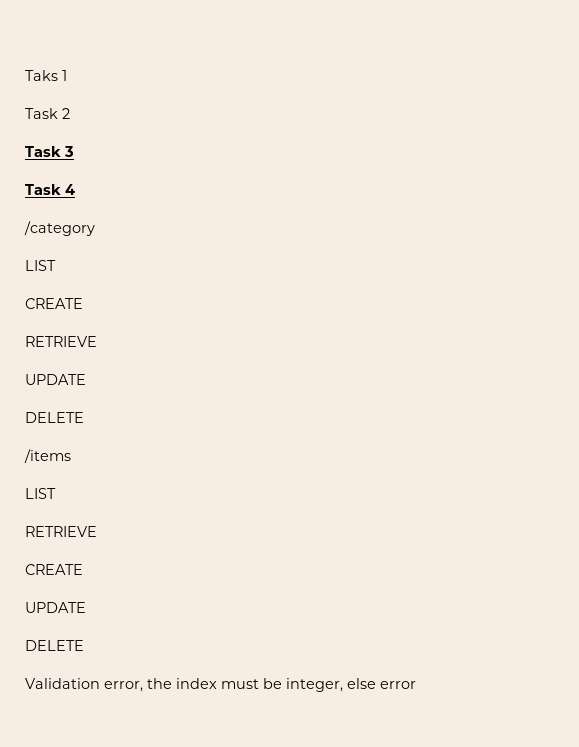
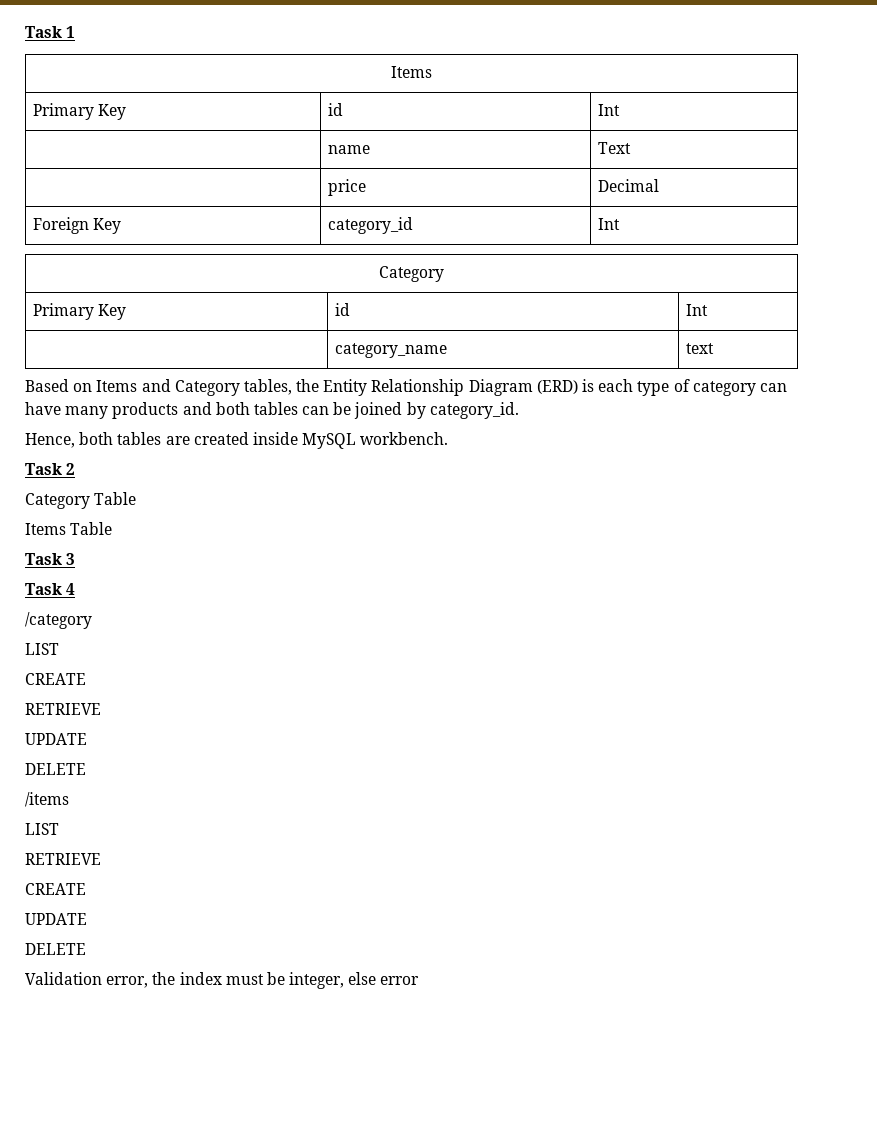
[25,70,67,81] [25,108,70,119] Taks 1 // Task 2 -> [25,26,76,38] [391,66,432,78] [32,103,126,120] [327,103,343,116] [597,104,620,116] [327,145,370,154] [597,142,631,154] [327,179,366,196] [597,179,659,192] [32,217,121,234] [327,217,413,234] [597,218,620,230] [379,266,444,282] [32,303,126,320] [334,303,350,316] [685,304,708,316] [334,343,447,358] [685,343,714,354] [25,379,787,396] [25,402,519,419] [25,432,449,449] [25,463,76,475] [25,492,137,509] [25,522,113,535] Task 1 // Items // Primary Key | id | Int // | name | Text // | price | Decimal // Foreign Key | category_id | Int // Category // Primary Key | id | Int // | category_name | text // Based on Items and Category tables, the Entity Relationship Diagram (ERD) is each type of category can have many products and both tables can be joined by category_id. // Hence, both tables are created inside MySQL workbench. // Task 2 // Category Table // Items Table

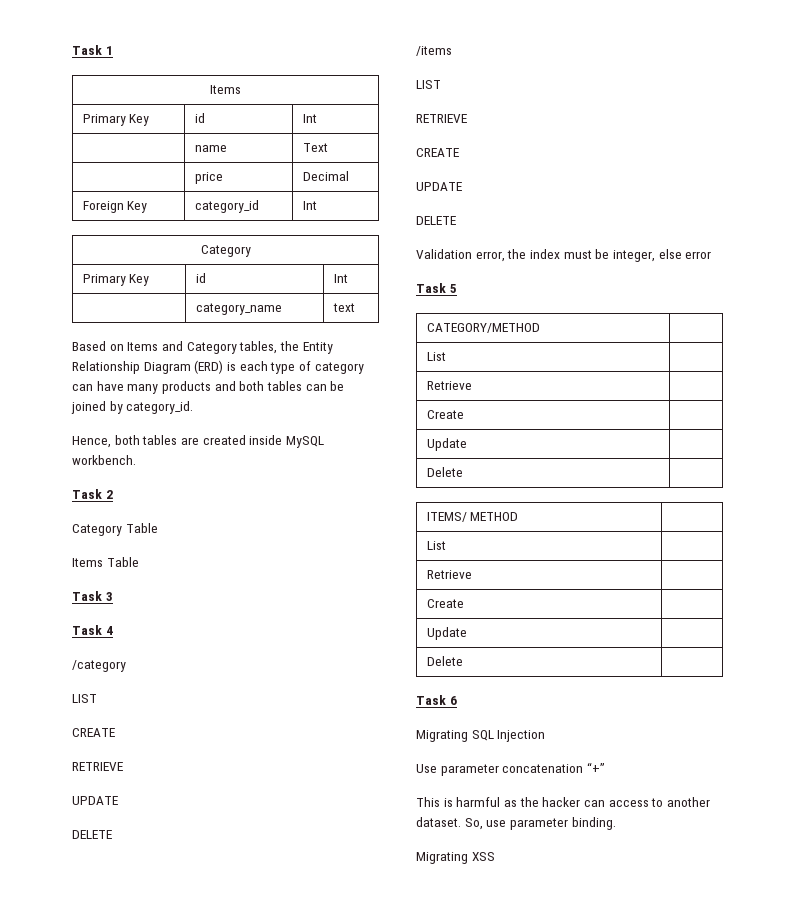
(420, 980) none -> [416,283,457,293] [426,323,540,333] [426,352,446,361] [426,381,472,390] [426,410,464,419] [426,438,467,451] [426,467,463,477] [426,512,519,522] [426,541,446,550] [426,570,472,579] [426,599,464,608] [426,627,467,640] [426,656,463,666] [416,695,457,705] [416,730,546,742] [416,762,605,776] [416,797,710,807] [416,817,616,830] [416,852,495,864] // Task 5 // CATEGORY/METHOD | // List | // Retrieve | // Create | // Update | // Delete | // ITEMS/ METHOD | // List | // Retrieve | // Create | // Update | // Delete | // Task 6 // Migrating SQL Injection // Use parameter concatenation “+” // This is harmful as the hacker can access to another dataset. So, use parameter binding. // Migrating XSS

